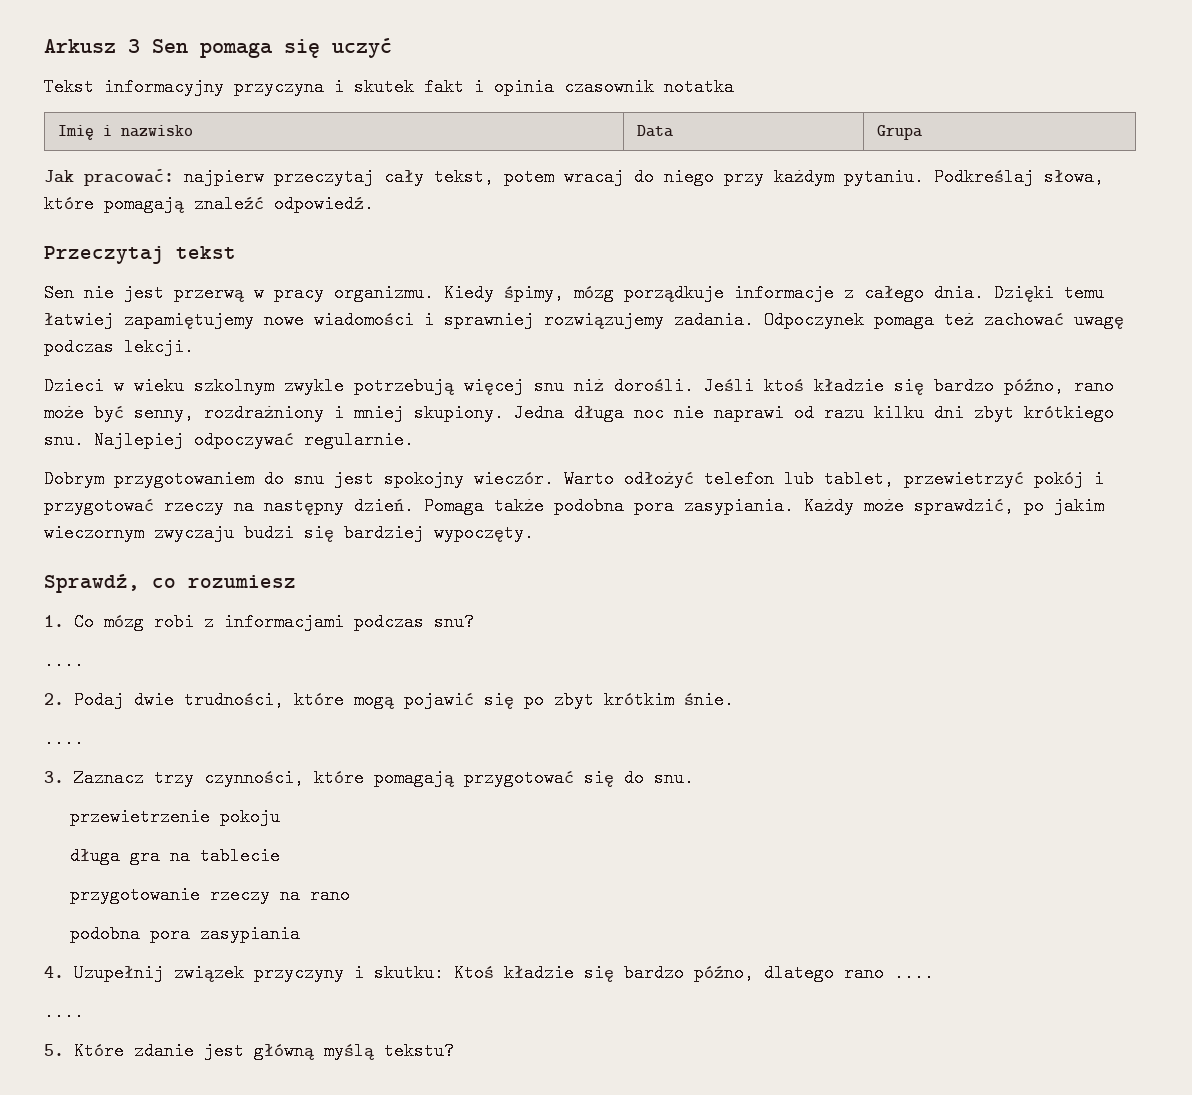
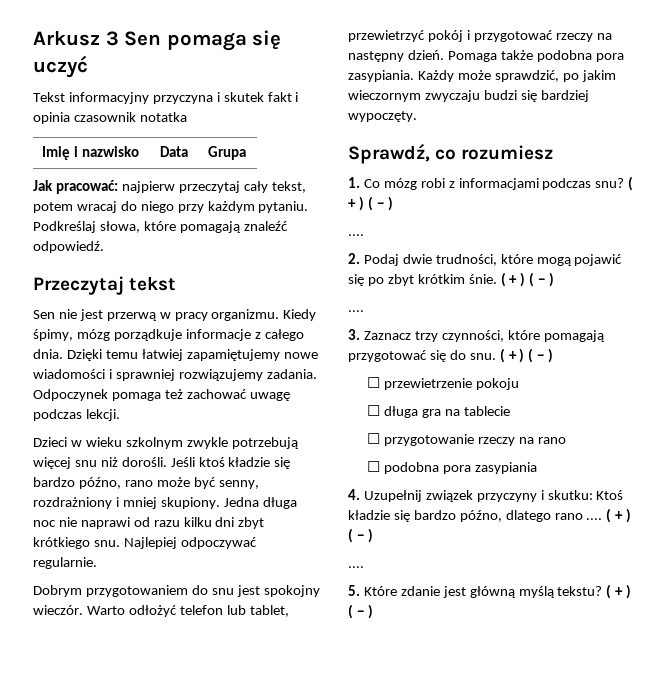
(474, 622) none -> [628,176,634,191] [348,196,393,211] ( + ) ( − )
(734, 700) none -> [500,272,555,287] ( + ) ( − )
(694, 778) // -> [499,348,554,363] [367,377,381,388] ( + ) ( − ) // ☐
(280, 817) none -> [367,405,381,416] ☐
(280, 856) none -> [367,433,381,444] ☐
(350, 895) none -> [367,461,381,472] ☐
(934, 973) none -> [606,508,632,523] [348,528,373,543] ( + ) ( − )
(454, 1051) none -> [606,584,632,599] [348,604,373,619] ( + ) ( − )

